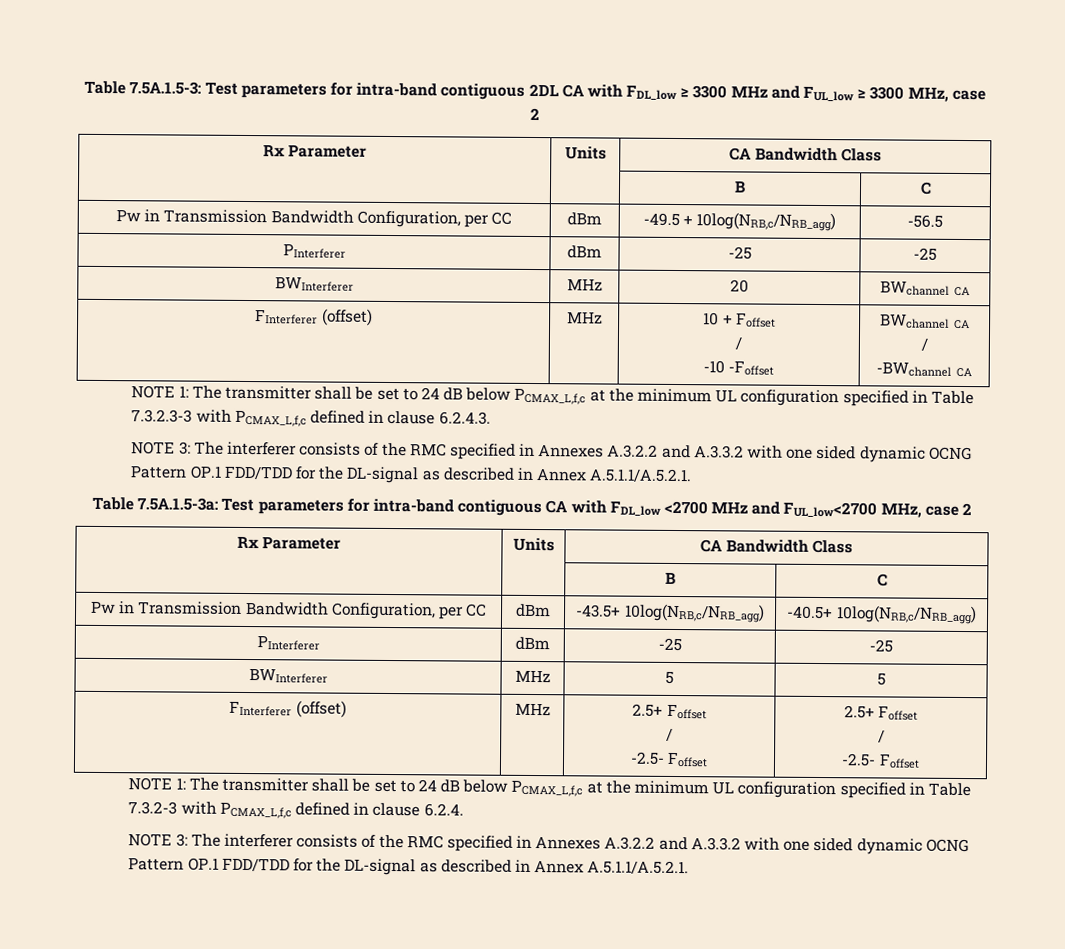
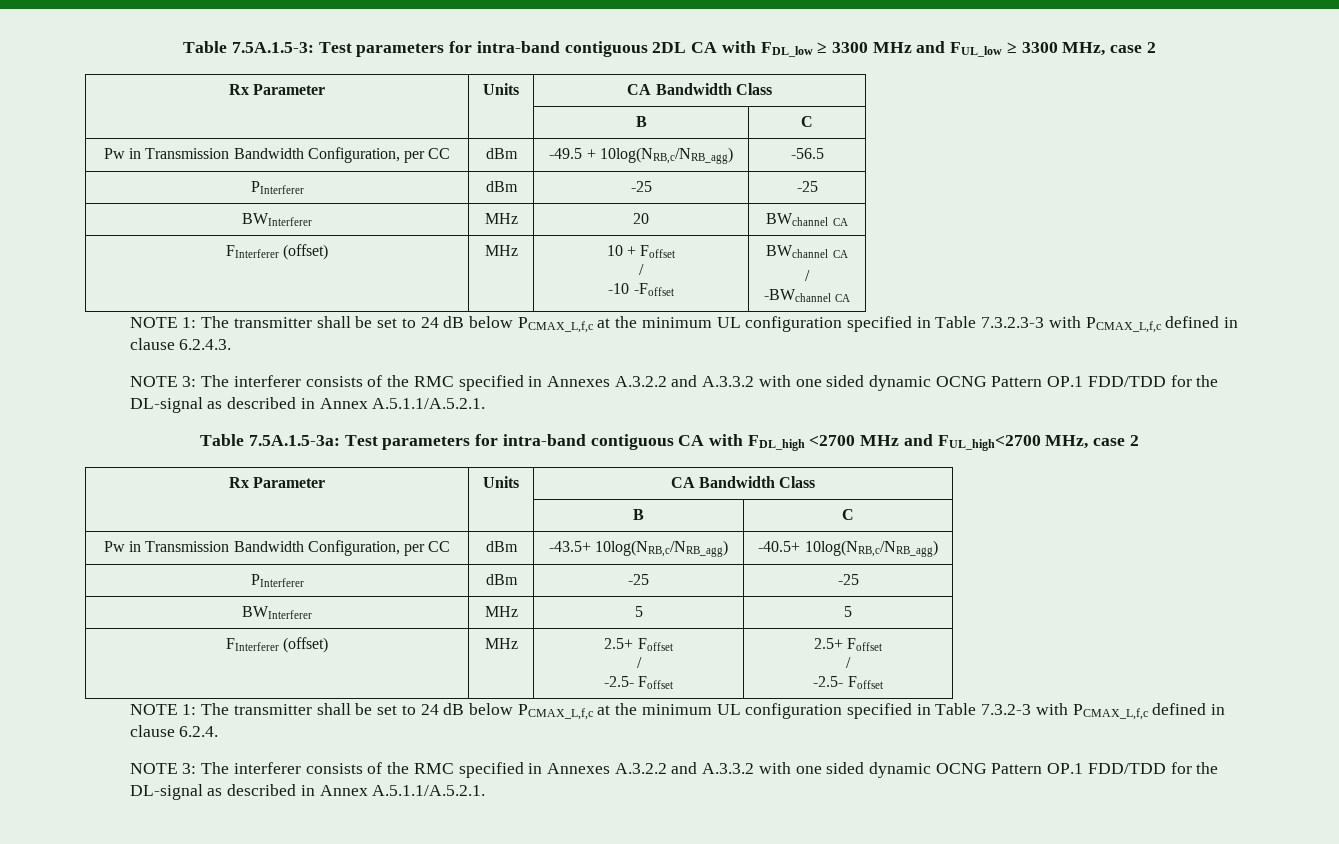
[609,500,661,516] FDL_low -> [747,435,805,451] FDL_high
[783,501,878,518] FUL_low<2700 -> [937,435,1041,451] FUL_high<2700

